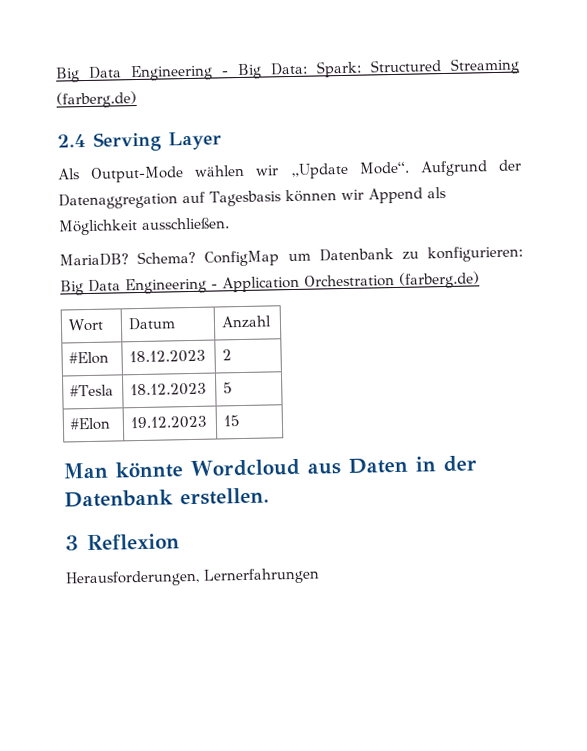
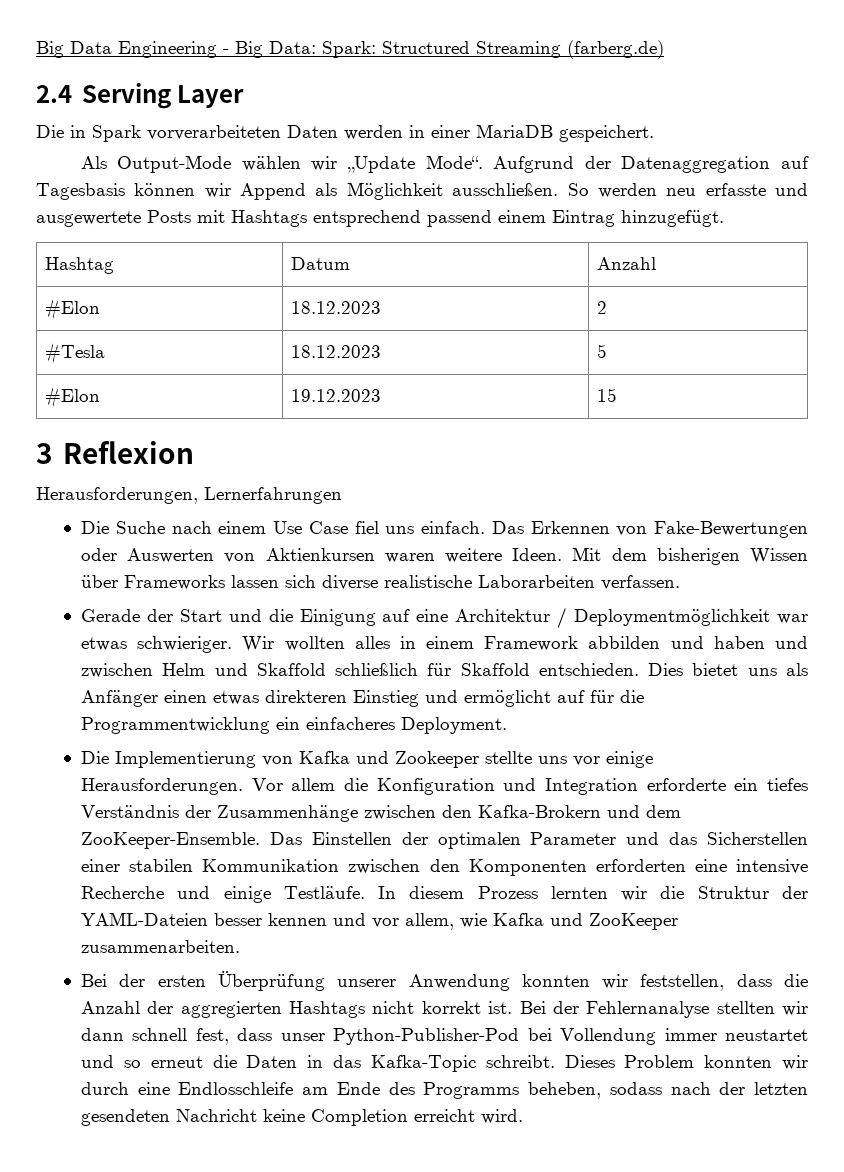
(222, 141) none -> [36,124,654,142] // Die in Spark vorverarbeiteten Daten werden in einer MariaDB gespeichert.
[59,245,523,267] [60,271,480,296] [68,318,105,332] // MariaDB? Schema? ConfigMap um Datenbank zu konfigurieren: Big Data Engineering - Application Orchestration (farberg.de) // Wort -> [567,183,809,198] [36,210,724,227] [44,257,114,274] So werden neu erfasste und ausgewertete Posts mit Hashtags entsprechend passend einem Eintrag hinzugefügt. // Hashtag
[63,455,477,479] [64,487,270,508] [65,533,181,551] [65,567,320,588] Man könnte Wordcloud aus Daten in der Datenbank erstellen. // 3 Reflexion // Herausforderungen, Lernerfahrungen -> [36,441,194,464] [36,487,342,504] [81,521,808,538] [81,547,808,565] [81,575,681,590] [81,607,809,629] [81,636,809,653] [81,663,809,678] [81,690,645,707] [81,717,508,734] [81,751,654,768] [81,778,809,795] [81,805,682,822] [81,832,808,849] [81,859,808,876] [81,886,809,903] [81,912,679,930] [81,940,241,953] [81,971,809,991] [81,1001,808,1018] [81,1028,808,1045] [81,1055,809,1072] [81,1082,808,1099] [81,1109,524,1126] 3 Reflexion // Herausforderungen, Lernerfahrungen // Die Suche nach einem Use Case fiel uns einfach. Das Erkennen von Fake-Bewertungen oder Auswerten von Aktienkursen waren weitere Ideen. Mit dem bisherigen Wissen über Frameworks lassen sich diverse realistische Laborarbeiten verfassen. // Gerade der Start und die Einigung auf eine Architektur / Deploymentmöglichkeit war etwas schwieriger. Wir wollten alles in einem Framework abbilden und haben und zwischen Helm und Skaffold schließlich für Skaffold entschieden. Dies bietet uns als Anfänger einen etwas direkteren Einstieg und ermöglicht auf für die Programmentwicklung ein einfacheres Deployment. // Die Implementierung von Kafka und Zookeeper stellte uns vor einige Herausforderungen. Vor allem die Konfiguration und Integration erforderte ein tiefes Verständnis der Zusammenhänge zwischen den Kafka-Brokern und dem ZooKeeper-Ensemble. Das Einstellen der optimalen Parameter und das Sicherstellen einer stabilen Kommunikation zwischen den Komponenten erforderten eine intensive Recherche und einige Testläufe. In diesem Prozess lernten wir die Struktur der YAML-Dateien besser kennen und vor allem, wie Kafka und ZooKeeper zusammenarbeiten. // Bei der ersten Überprüfung unserer Anwendung konnten wir feststellen, dass die Anzahl der aggregierten Hashtags nicht korrekt ist. Bei der Fehlernanalyse stellten wir dann schnell fest, dass unser Python-Publisher-Pod bei Vollendung immer neustartet und so erneut die Daten in das Kafka-Topic schreibt. Dieses Problem konnten wir durch eine Endlosschleife am Ende des Programms beheben, sodass nach der letzten gesendeten Nachricht keine Completion erreicht wird.

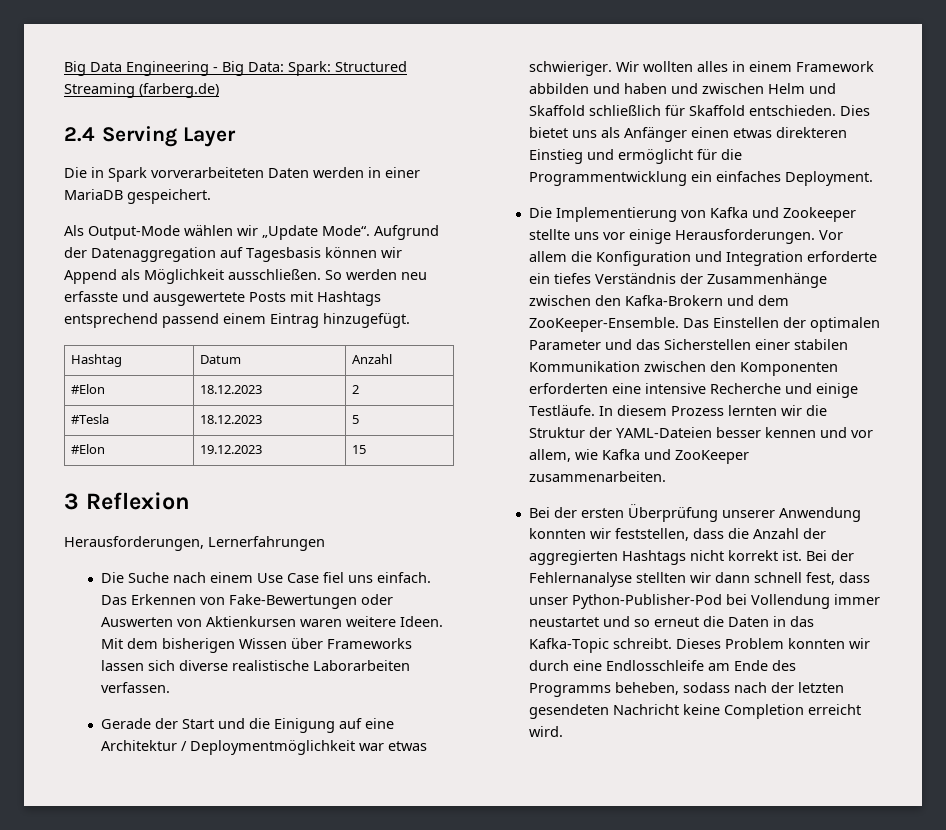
[557,690,586,703] auf -> (694, 156) none
[306,717,396,730] einfacheres -> [716,171,782,182] einfaches

